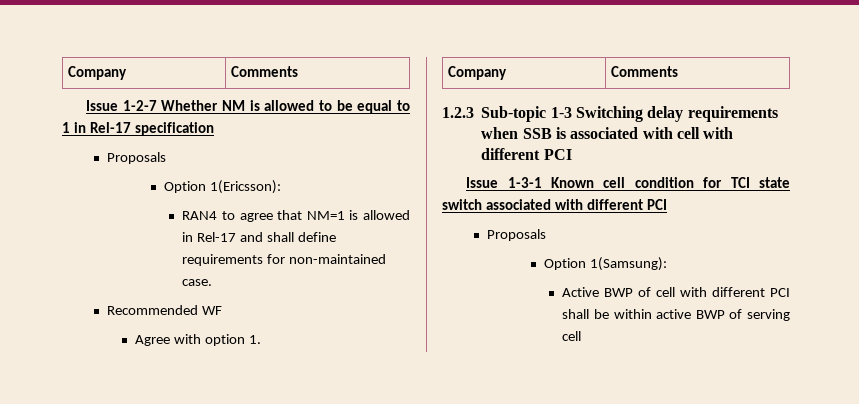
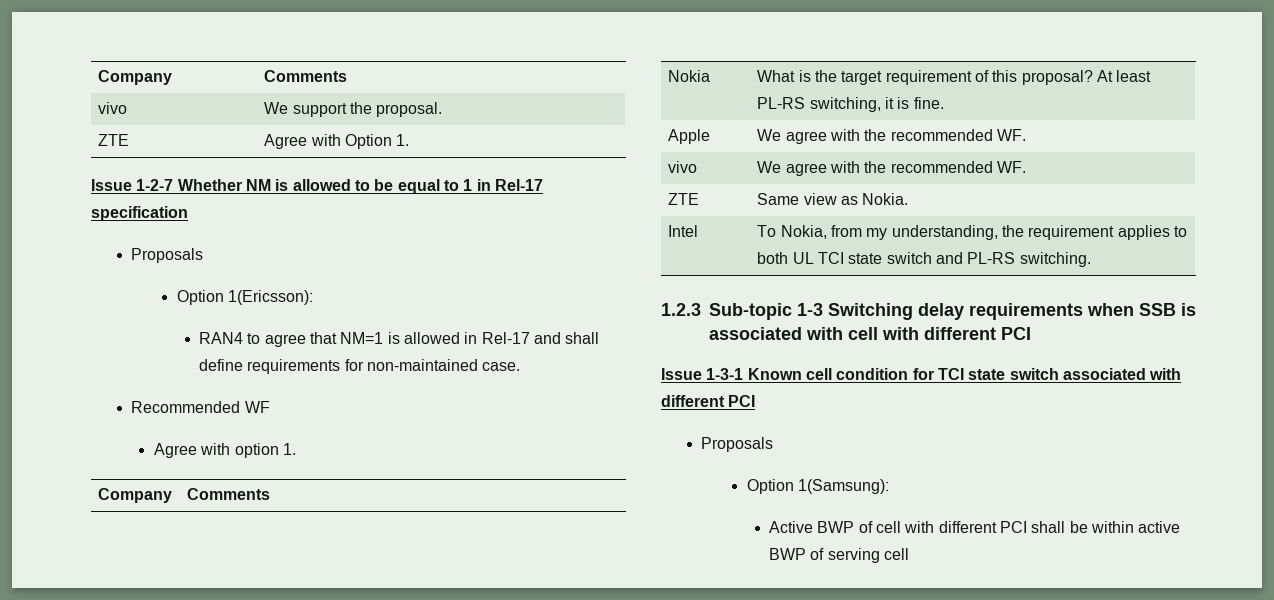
[68,66,128,80] [231,66,299,77] Company | Comments -> [98,70,173,85] [264,70,348,82] [98,102,128,114] [264,102,443,117] [98,134,130,146] [264,134,410,149] Company | Comments // vivo | We support the proposal. // ZTE | Agree with Option 1.
(679, 71) none -> [668,70,711,82] [757,70,1152,85] [757,97,944,112] [668,129,711,144] [757,129,1027,144] [668,161,698,173] [757,161,1027,176] [668,193,700,205] [757,193,909,205] [668,225,699,237] [757,225,1188,240] [757,252,1091,267] // Nokia | What is the target requirement of this proposal? At least PL-RS switching, it is fine. // Apple | We agree with the recommended WF. // vivo | We agree with the recommended WF. // ZTE | Same view as Nokia. // Intel | To Nokia, from my understanding, the requirement applies to both UL TCI state switch and PL-RS switching.

